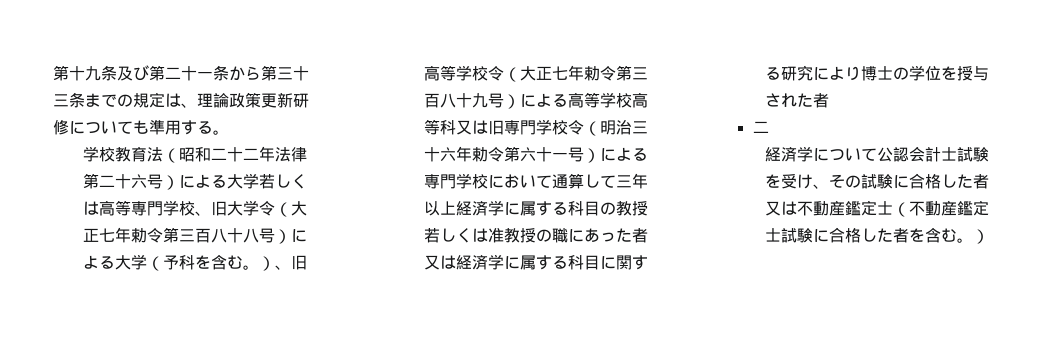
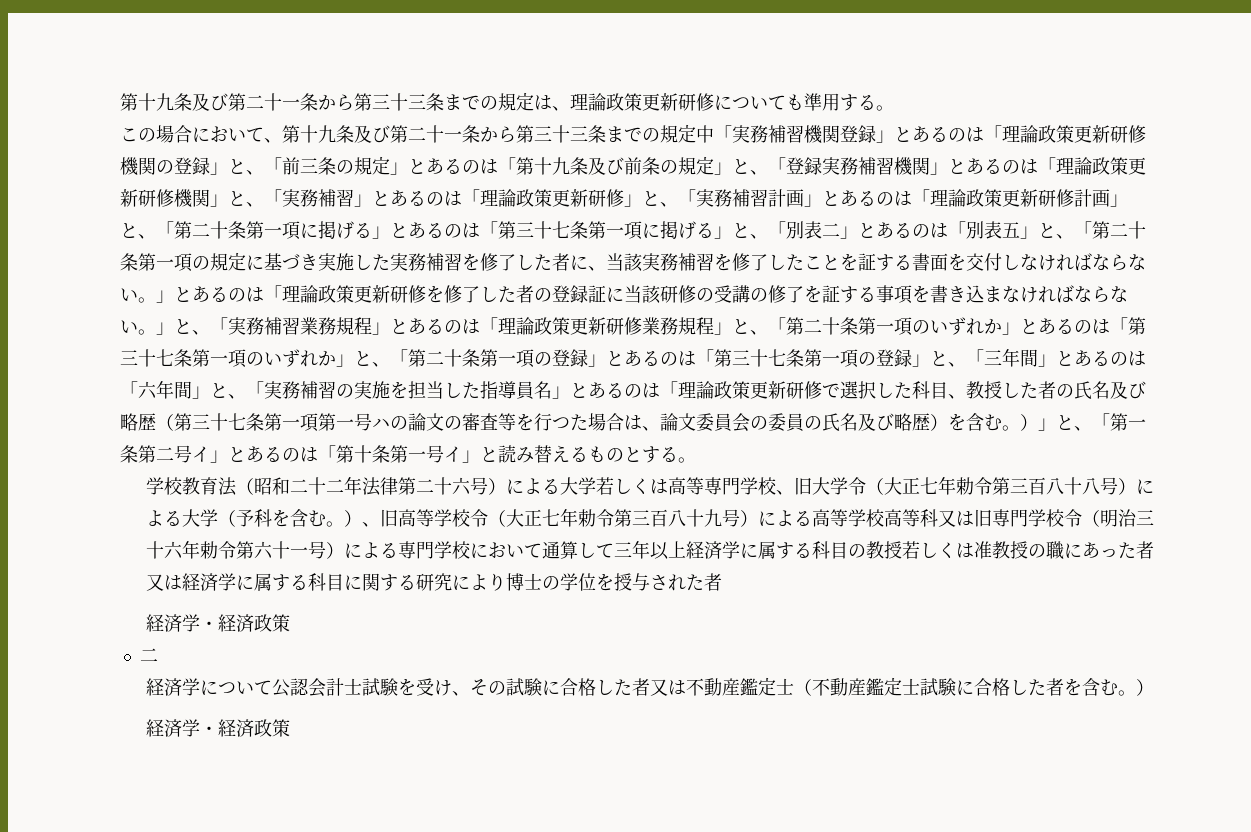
(229, 132) none -> [120,124,1147,144] [120,156,1147,176] [120,189,1129,208] [120,221,1147,240] [120,252,1147,272] [120,285,1129,304] [120,317,1147,336] [120,348,1147,368] [120,380,1147,400] [120,413,1147,432] [120,445,697,463] // この場合において、第十九条及び第二十一条から第三十三条までの規定中「実務補習機関登録」とあるのは「理論政策更新研修機関の登録」と、「前三条の規定」とあるのは「第十九条及び前条の規定」と、「登録実務補習機関」とあるのは「理論政策更新研修機関」と、「実務補習」とあるのは「理論政策更新研修」と、「実務補習計画」とあるのは「理論政策更新研修計画」と、「第二十条第一項に掲げる」とあるのは「第三十七条第一項に掲げる」と、「別表二」とあるのは「別表五」と、「第二十条第一項の規定に基づき実施した実務補習を修了した者に、当該実務補習を修了したことを証する書面を交付しなければならない。」とあるのは「理論政策更新研修を修了した者の登録証に当該研修の受講の修了を証する事項を書き込まなければならない。」と、「実務補習業務規程」とあるのは「理論政策更新研修業務規程」と、「第二十条第一項のいずれか」とあるのは「第三十七条第一項のいずれか」と、「第二十条第一項の登録」とあるのは「第三十七条第一項の登録」と、「三年間」とあるのは「六年間」と、「実務補習の実施を担当した指導員名」とあるのは「理論政策更新研修で選択した科目、教授した者の氏名及び略歴（第三十七条第一項第一号ハの論文の審査等を行つた場合は、論文委員会の委員の氏名及び略歴）を含む。）」と、「第一条第二号イ」とあるのは「第十条第一号イ」と読み替えるものとする。
(829, 100) none -> [146,614,291,632] // 経済学・経済政策
(989, 236) none -> [146,719,291,737] // 経済学・経済政策

